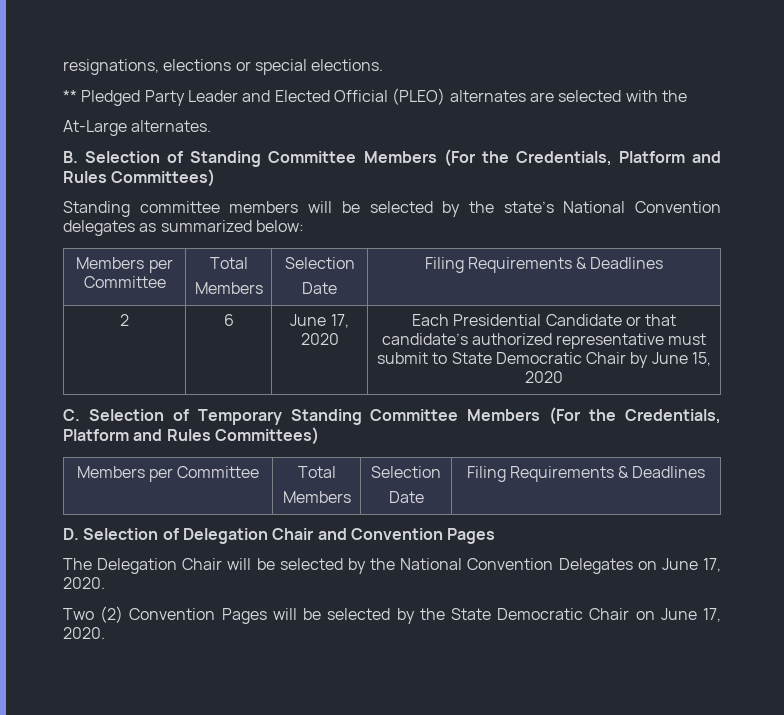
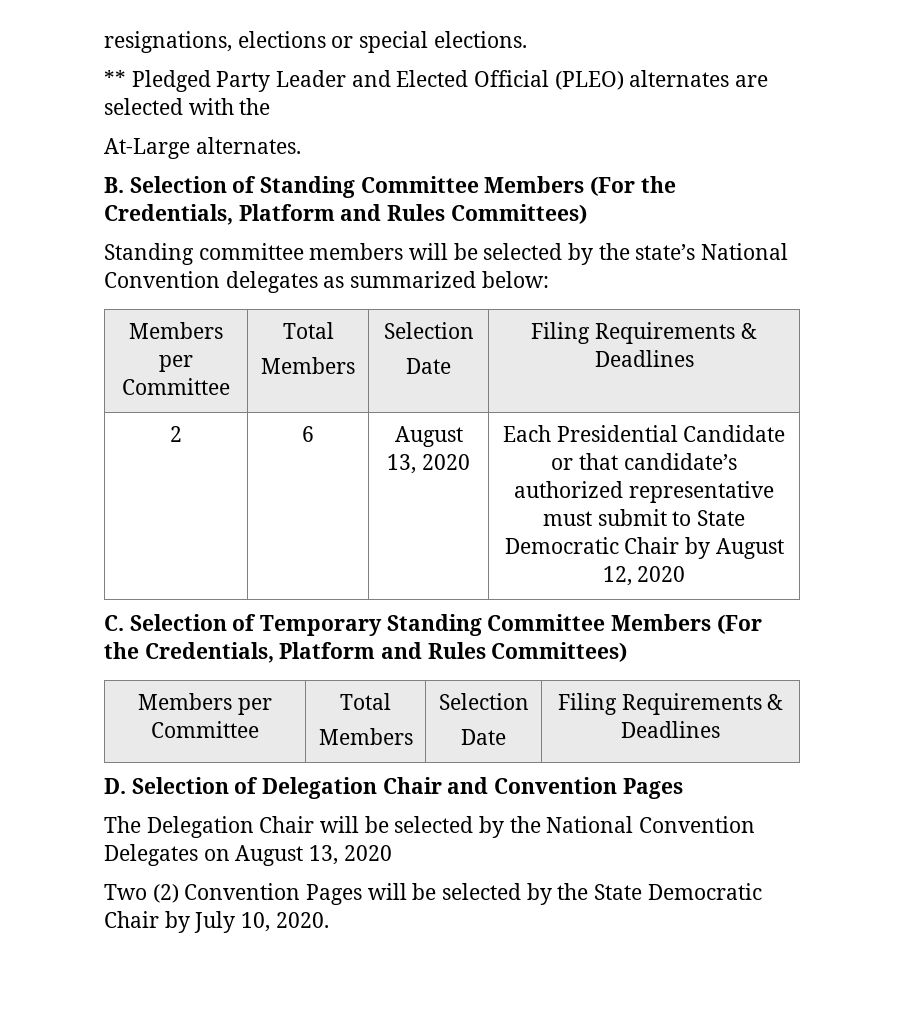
[290,314,349,328] June 17, -> [394,426,463,447] [387,454,417,474] August 13,
[651,352,712,366] June 15, -> [715,538,784,559] [602,566,632,586] August 12,
[661,558,721,572] [63,577,105,589] June 17, 2020. -> [235,845,392,866] August 13, 2020
[635,608,721,622] on June 17, -> [164,911,271,933] by July 10,

